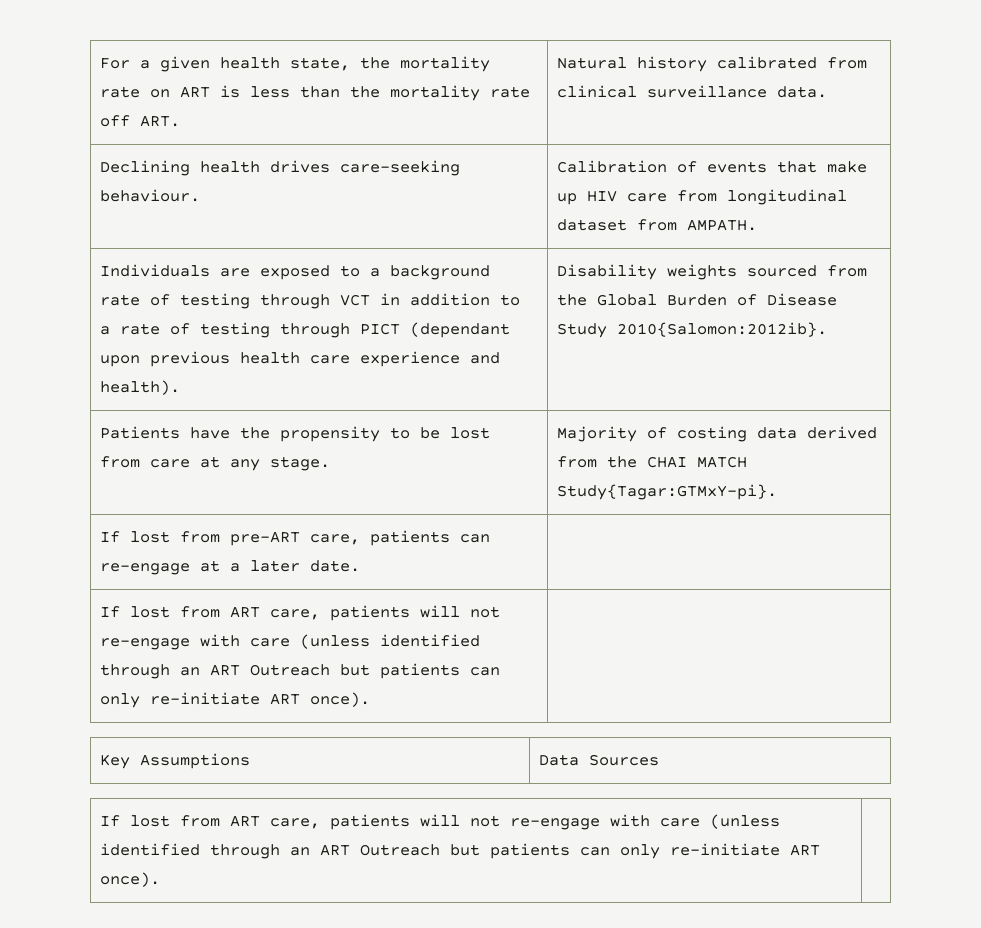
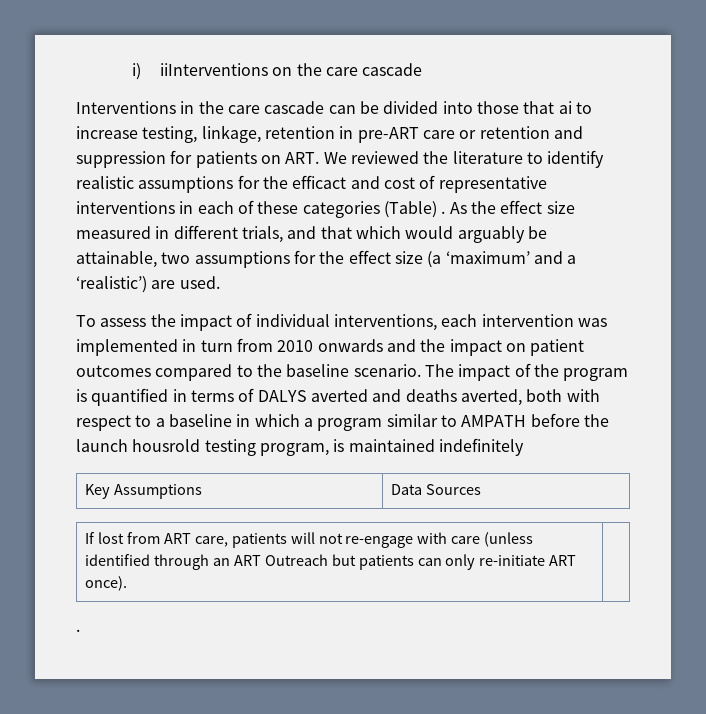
[99,56,490,72] [99,85,530,101] [99,115,180,127] [556,56,867,72] [556,85,827,98] [99,160,460,176] [99,189,200,202] [556,160,867,173] [556,189,847,205] [556,219,757,231] [99,264,490,280] [99,293,520,309] [99,322,510,338] [99,351,500,367] [99,380,180,395] [556,264,867,280] [556,293,837,306] [556,322,827,338] [99,426,490,442] [99,456,330,471] [556,426,877,442] [556,456,747,468] [556,484,777,500] [99,530,490,546] [99,560,360,575] [99,605,500,621] [99,634,480,650] [99,663,500,679] [99,692,370,708] For a given health state, the mortality rate on ART is less than the mortality rate off ART. | Natural history calibrated from clinical surveillance data. // Declining health drives care-seeking behaviour. | Calibration of events that make up HIV care from longitudinal dataset from AMPATH. // Individuals are exposed to a background rate of testing through VCT in addition to a rate of testing through PICT (dependant upon previous health care experience and health). | Disability weights sourced from the Global Burden of Disease Study 2010{Salomon:2012ib}. // Patients have the propensity to be lost from care at any stage. | Majority of costing data derived from the CHAI MATCH Study{Tagar:GTMxY-pi}. // If lost from pre-ART care, patients can re-engage at a later date. | // If lost from ART care, patients will not re-engage with care (unless identified through an ART Outreach but patients can only re-initiate ART once). | -> [132,63,423,80] [76,101,592,114] [76,125,583,143] [76,150,605,168] [76,175,547,193] [76,200,575,218] [76,225,547,243] [76,250,577,268] [76,276,220,293] [76,313,607,331] [76,338,585,356] [76,363,629,381] [76,388,600,406] [76,413,609,431] [76,438,524,456] i) iiInterventions on the care cascade // Interventions in the care cascade can be divided into those that ai to increase testing, linkage, retention in pre-ART care or retention and suppression for patients on ART. We reviewed the literature to identify realistic assumptions for the efficact and cost of representative interventions in each of these categories (Table) . As the effect size measured in different trials, and that which would arguably be attainable, two assumptions for the effect size (a ‘maximum’ and a ‘realistic’) are used. // To assess the impact of individual interventions, each intervention was implemented in turn from 2010 onwards and the impact on patient outcomes compared to the baseline scenario. The impact of the program is quantified in terms of DALYS averted and deaths averted, both with respect to a baseline in which a program similar to AMPATH before the launch housrold testing program, is maintained indefinitely
(160, 879) none -> [76,629,80,632] // .

